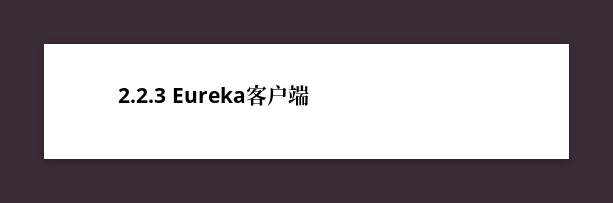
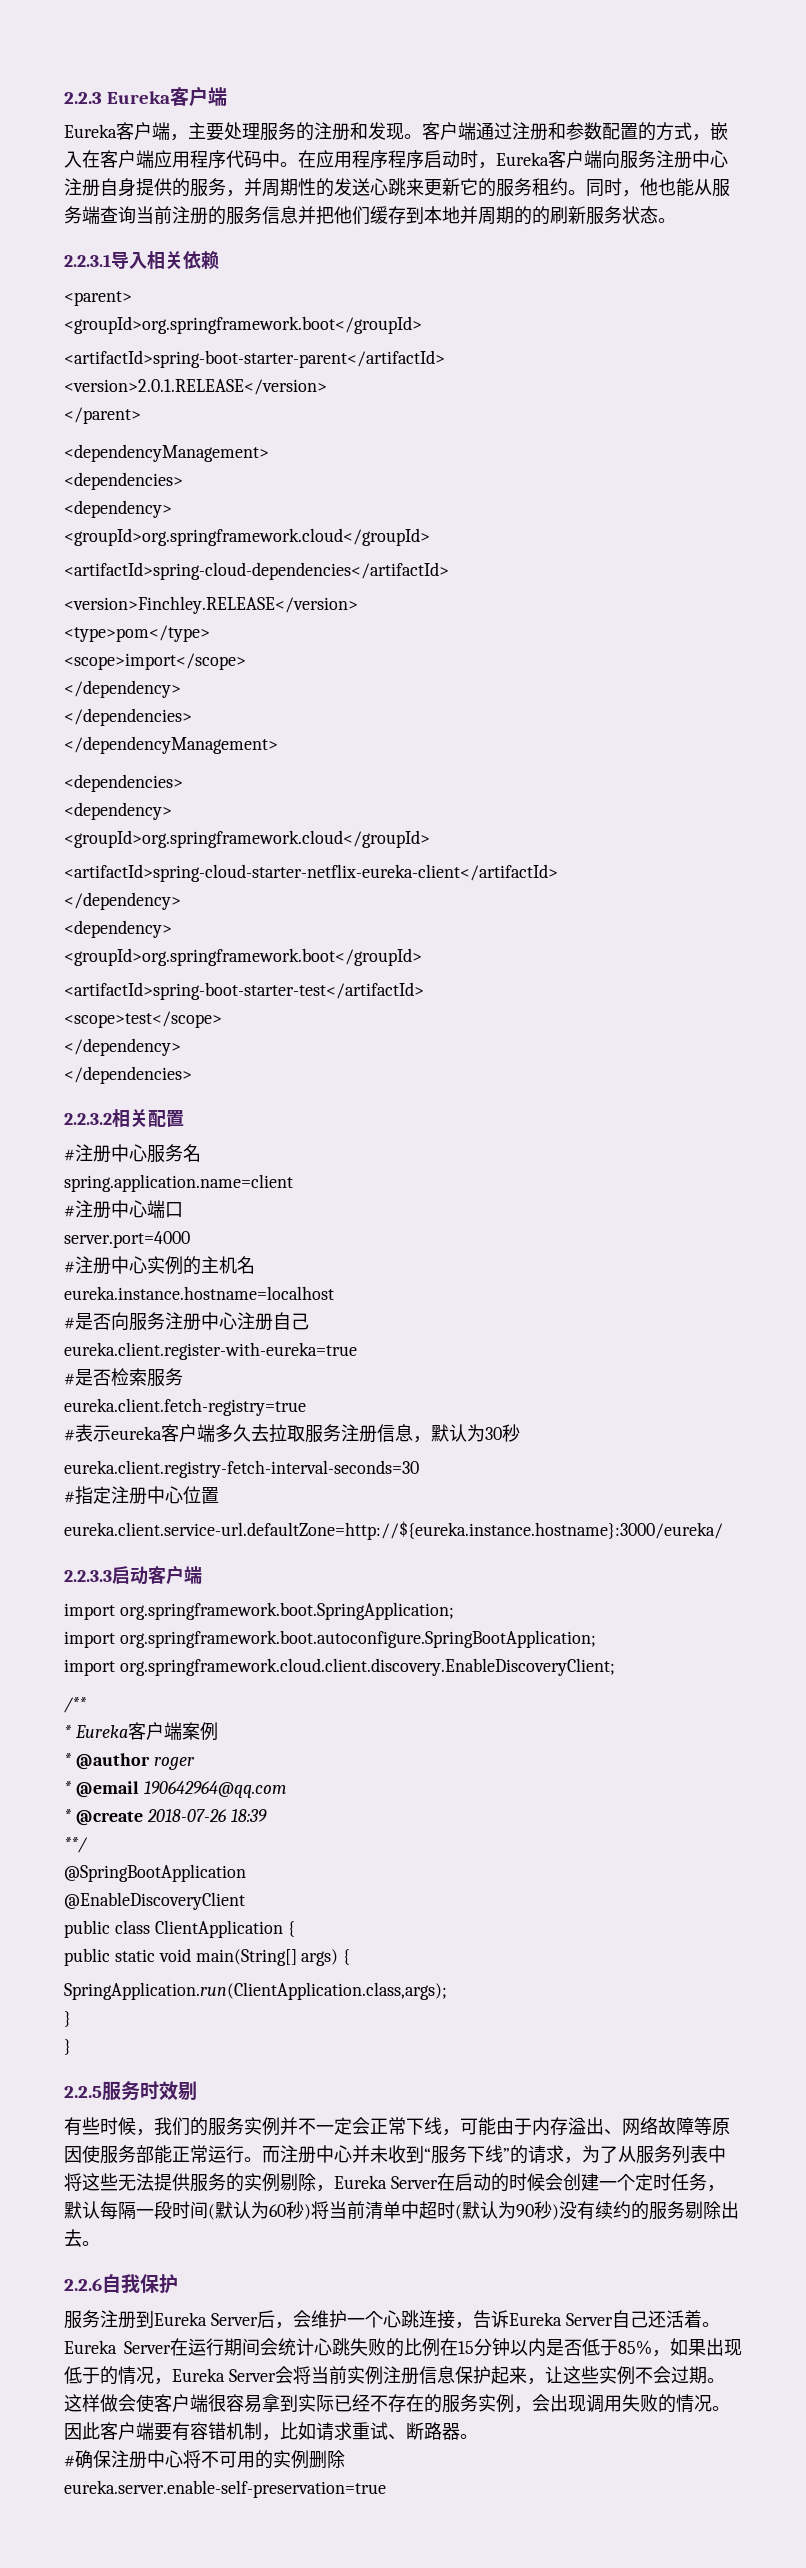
(309, 95) none -> [64,122,728,141] [64,150,728,169] [64,178,730,197] [64,206,676,225] [64,251,219,270] [64,291,132,306] [64,316,422,334] [64,350,445,368] [64,379,327,395] [64,407,141,424] [64,444,269,462] [64,472,183,490] [64,500,172,518] [64,528,430,546] [64,562,449,580] [64,596,358,614] [64,625,210,642] [64,653,246,670] [64,680,181,698] [64,708,192,726] [64,736,278,754] [64,774,183,792] [64,802,172,820] [64,830,430,848] [64,864,558,882] [64,892,181,910] [64,920,172,938] [64,948,422,966] [64,982,424,1000] [64,1011,222,1028] [64,1038,181,1056] [64,1066,192,1084] [64,1109,184,1128] [64,1144,201,1163] [64,1174,293,1192] [64,1200,183,1218] [64,1231,190,1248] [64,1256,255,1275] [64,1286,334,1300] [64,1312,309,1331] [64,1342,357,1360] [64,1368,183,1387] [64,1398,306,1416] [64,1424,520,1443] [64,1460,419,1478] [64,1486,219,1505] [64,1521,723,1540] [64,1565,202,1585] [64,1602,454,1620] [64,1630,596,1648] [64,1658,615,1676] [64,1697,87,1713] [64,1722,218,1741] [64,1753,195,1770] [64,1781,286,1798] [64,1809,267,1826] [64,1837,88,1853] [64,1864,246,1882] [64,1892,245,1910] [64,1920,295,1938] [64,1948,351,1966] [64,1982,447,2000] [64,2011,71,2027] [64,2039,71,2055] [64,2081,197,2101] [64,2117,730,2136] [64,2145,726,2164] [64,2173,725,2192] [64,2201,739,2220] [64,2229,100,2247] [64,2274,178,2294] [64,2310,720,2329] [64,2338,742,2357] [64,2366,725,2385] [64,2394,730,2413] [64,2422,478,2441] [64,2450,345,2469] [64,2480,386,2498] // Eureka客户端，主要处理服务的注册和发现。客户端通过注册和参数配置的方式，嵌入在客户端应用程序代码中。在应用程序程序启动时，Eureka客户端向服务注册中心注册自身提供的服务，并周期性的发送心跳来更新它的服务租约。同时，他也能从服务端查询当前注册的服务信息并把他们缓存到本地并周期的的刷新服务状态。 // 2.2.3.1导入相关依赖 // <parent> // <groupId>org.springframework.boot</groupId> // <artifactId>spring-boot-starter-parent</artifactId> // <version>2.0.1.RELEASE</version> // </parent> // <dependencyManagement> // <dependencies> // <dependency> // <groupId>org.springframework.cloud</groupId> // <artifactId>spring-cloud-dependencies</artifactId> // <version>Finchley.RELEASE</version> // <type>pom</type> // <scope>import</scope> // </dependency> // </dependencies> // </dependencyManagement> // <dependencies> // <dependency> // <groupId>org.springframework.cloud</groupId> // <artifactId>spring-cloud-starter-netflix-eureka-client</artifactId> // </dependency> // <dependency> // <groupId>org.springframework.boot</groupId> // <artifactId>spring-boot-starter-test</artifactId> // <scope>test</scope> // </dependency> // </dependencies> // 2.2.3.2相关配置 // #注册中心服务名 // spring.application.name=client // #注册中心端口 // server.port=4000 // #注册中心实例的主机名 // eureka.instance.hostname=localhost // #是否向服务注册中心注册自己 // eureka.client.register-with-eureka=true // #是否检索服务 // eureka.client.fetch-registry=true // #表示eureka客户端多久去拉取服务注册信息，默认为30秒 // eureka.client.registry-fetch-interval-seconds=30 // #指定注册中心位置 // eureka.client.service-url.defaultZone=http://${eureka.instance.hostname}:3000/eureka/ // 2.2.3.3启动客户端 // import org.springframework.boot.SpringApplication; // import org.springframework.boot.autoconfigure.SpringBootApplication; // import org.springframework.cloud.client.discovery.EnableDiscoveryClient; // /** // * Eureka客户端案例 // * @author roger // * @email 190642964@qq.com // * @create 2018-07-26 18:39 // **/ // @SpringBootApplication // @EnableDiscoveryClient // public class ClientApplication { // public static void main(String[] args) { // SpringApplication.run(ClientApplication.class,args); // } // } // 2.2.5服务时效剔 // 有些时候，我们的服务实例并不一定会正常下线，可能由于内存溢出、网络故障等原因使服务部能正常运行。而注册中心并未收到“服务下线”的请求，为了从服务列表中将这些无法提供服务的实例剔除，Eureka Server在启动的时候会创建一个定时任务，默认每隔一段时间(默认为60秒)将当前清单中超时(默认为90秒)没有续约的服务剔除出去。 // 2.2.6自我保护 // 服务注册到Eureka Server后，会维护一个心跳连接，告诉Eureka Server自己还活着。Eureka Server在运行期间会统计心跳失败的比例在15分钟以内是否低于85%，如果出现低于的情况，Eureka Server会将当前实例注册信息保护起来，让这些实例不会过期。这样做会使客户端很容易拿到实际已经不存在的服务实例，会出现调用失败的情况。因此客户端要有容错机制，比如请求重试、断路器。 // #确保注册中心将不可用的实例删除 // eureka.server.enable-self-preservation=true

